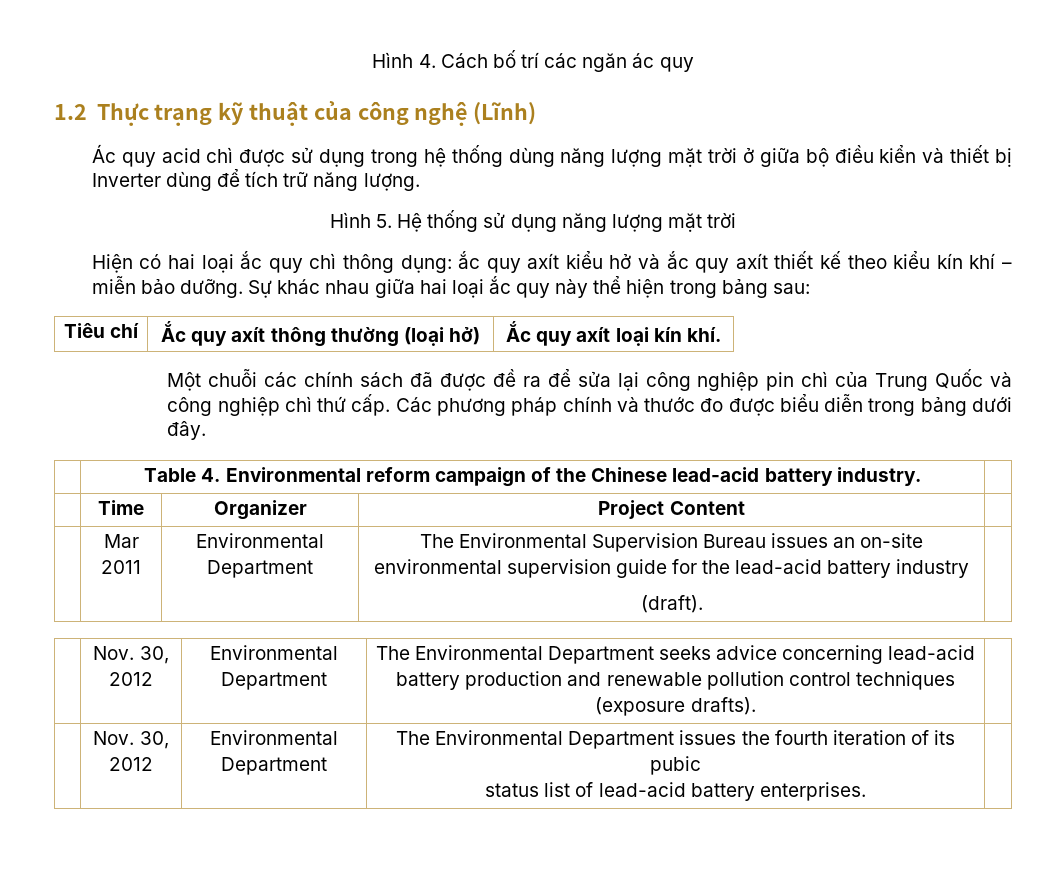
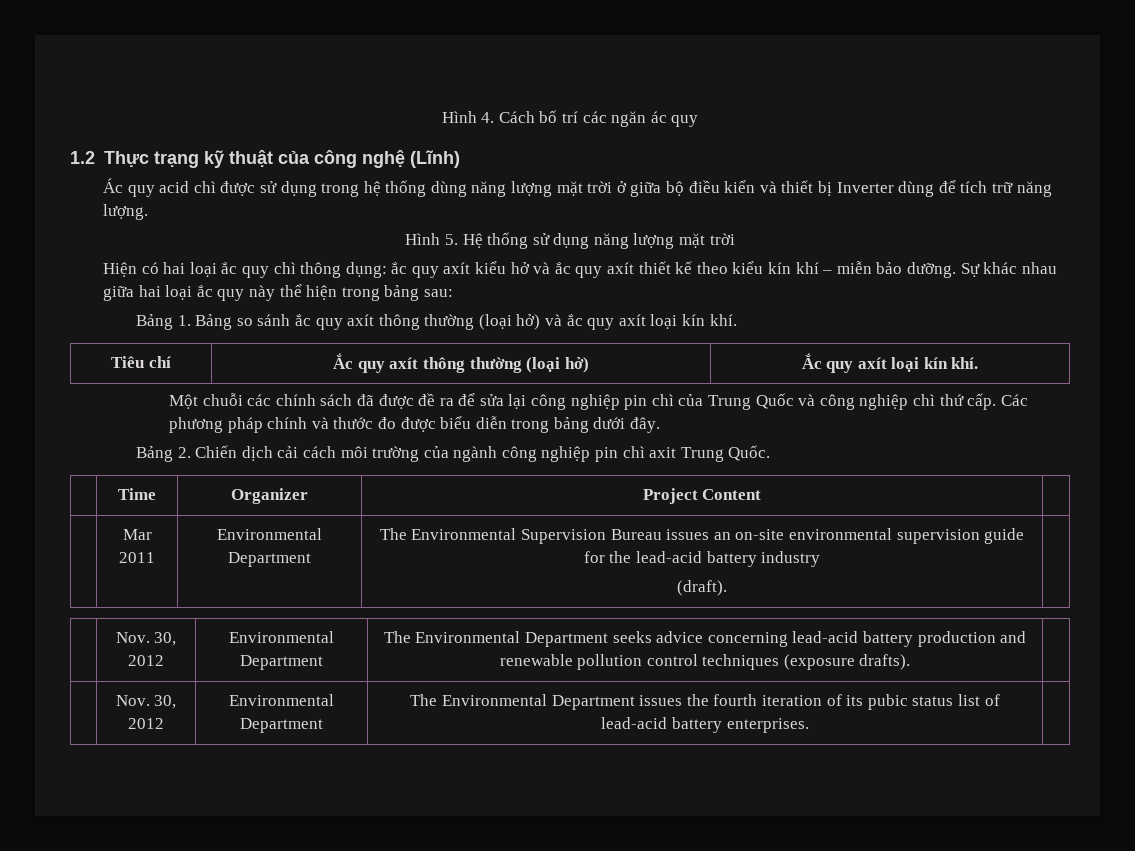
(810, 288) none -> [135,314,737,330] // Bảng 1. Bảng so sánh ắc quy axít thông thường (loại hở) và ắc quy axít loại kín khí.
[144,467,921,487] // | Table 4. Environmental reform campaign of the Chinese lead-acid battery industry. | -> [135,445,771,462] // Bảng 2. Chiến dịch cải cách môi trường của ngành công nghiệp pin chì axit Trung Quốc.
(701, 765) // -> (908, 702) none

